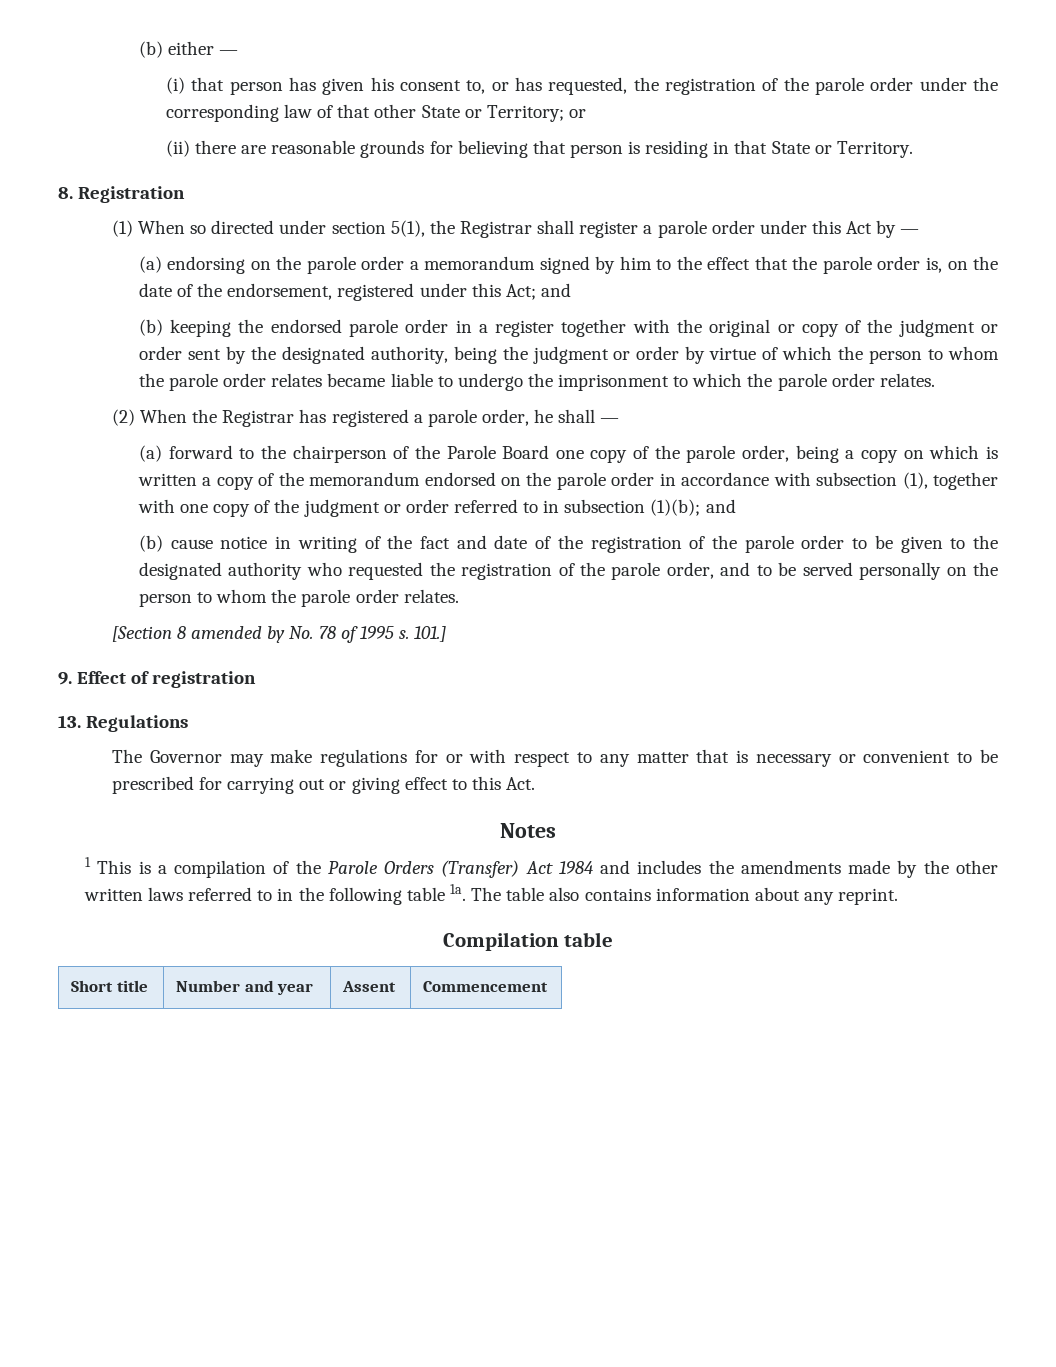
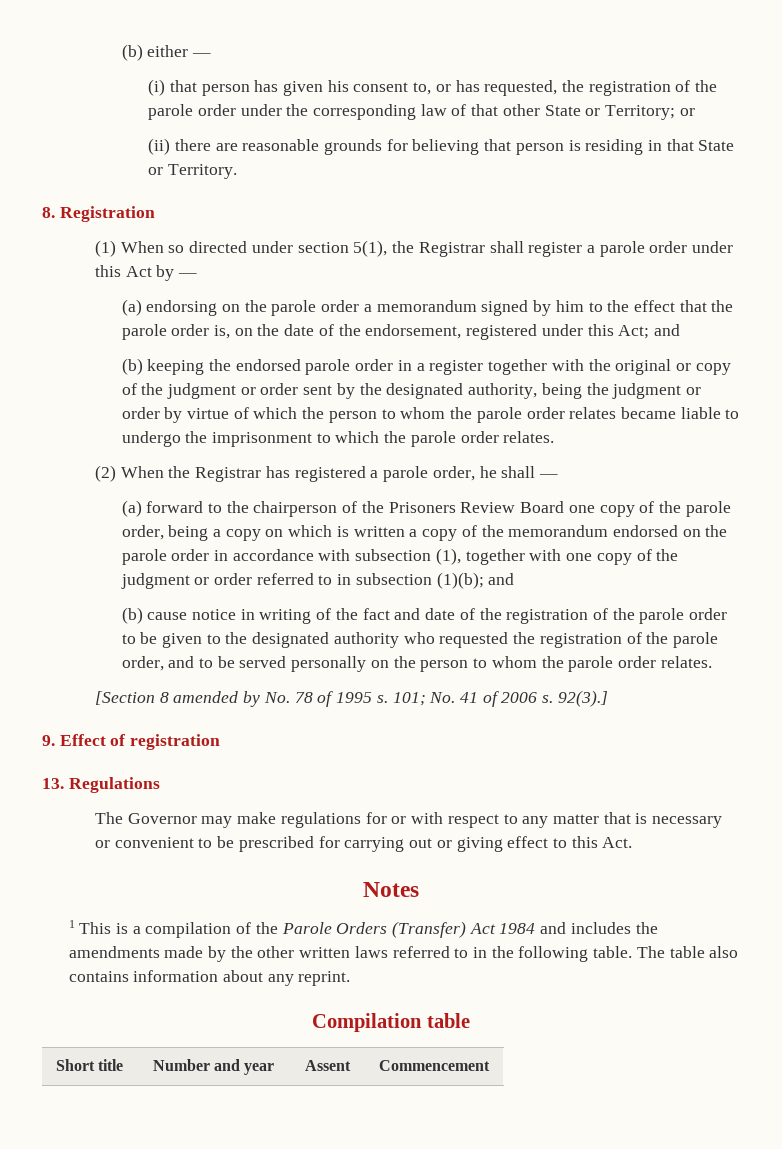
[446,445,496,459] Parole -> [388,502,516,513] Prisoners Review
[414,626,447,642] 101.] -> [392,690,608,707] 101; No. 41 of 2006 s. 92(3).]
[406,884,467,901] table 1a. -> [593,946,633,958] table.

